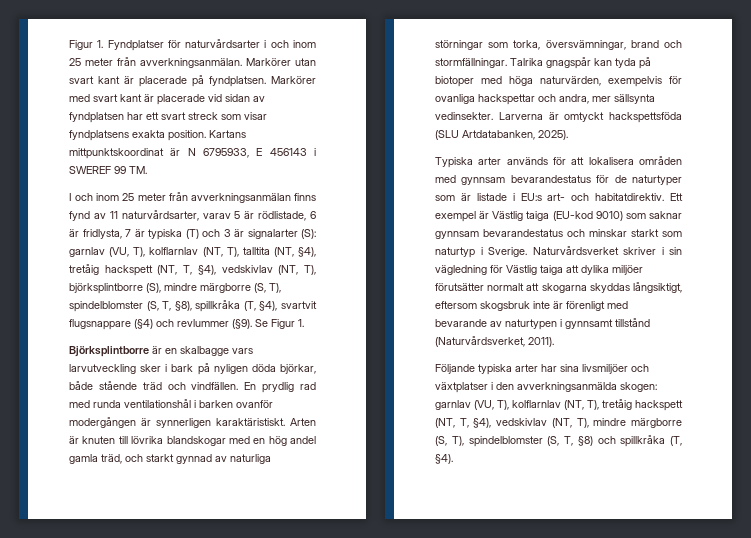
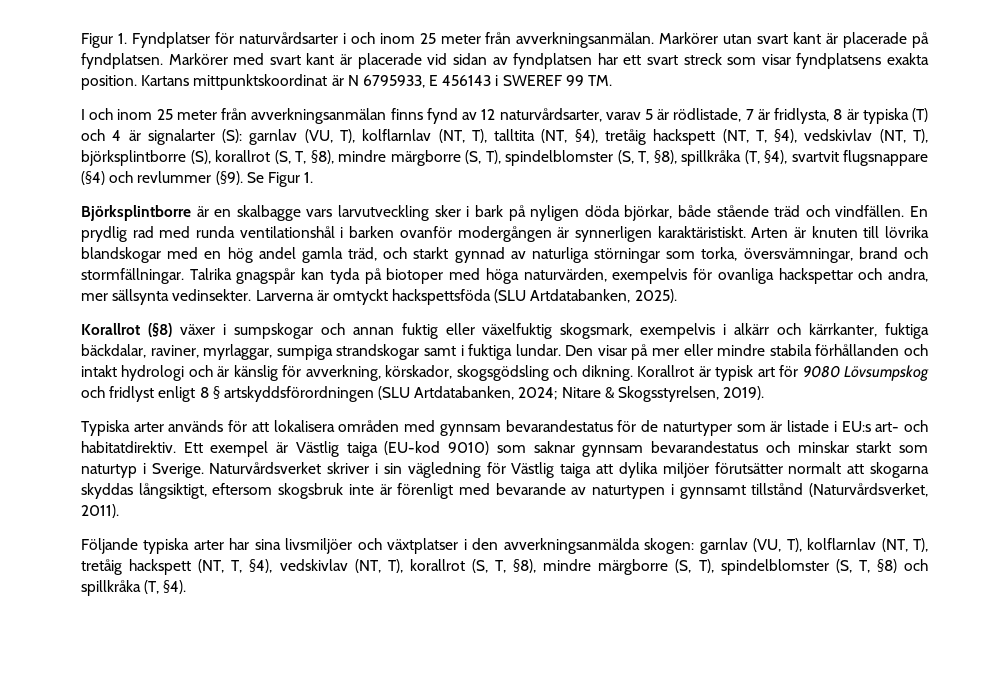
[109,211,118,219] 11 -> [481,109,496,120] 12
[310,211,316,219] 6 -> [745,109,754,120] 7
[125,229,131,237] 7 -> [833,109,843,120] 8
[223,229,231,237] 3 -> [112,130,122,141] 4
(161, 288) none -> [215,150,334,164] korallrot (S, T, §8),
(568, 135) none -> [81,323,929,339] [81,344,929,360] [81,365,930,381] [81,386,765,402] // Korallrot (§8) växer i sumpskogar och annan fuktig eller växelfuktig skogsmark, exempelvis i alkärr och kärrkanter, fuktiga bäckdalar, raviner, myrlaggar, sumpiga strandskogar samt i fuktiga lundar. Den visar på mer eller mindre stabila förhållanden och intakt hydrologi och är känslig för avverkning, körskador, skogsgödsling och dikning. Korallrot är typisk art för 9080 Lövsumpskog och fridlyst enligt 8 § artskyddsförordningen (SLU Artdatabanken, 2024; Nitare & Skogsstyrelsen, 2019).
(589, 423) none -> [409,559,537,573] korallrot (S, T, §8),

